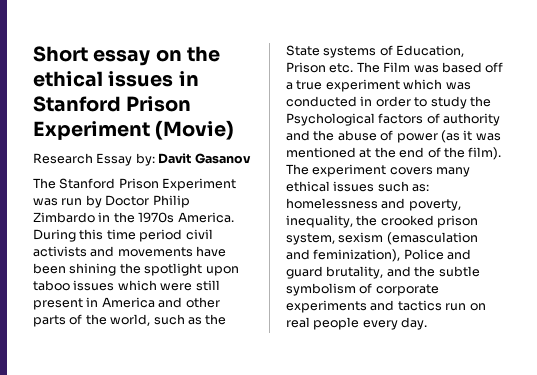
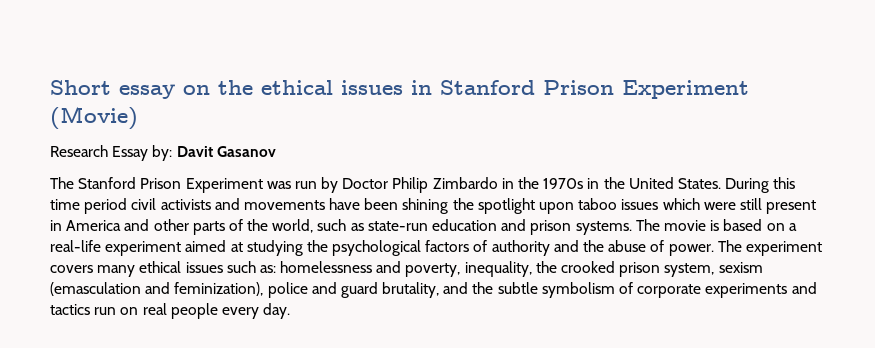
[177,212,234,223] America. -> [587,177,721,189] in the United States.
[205,314,227,325] [286,45,465,58] [286,62,504,73] [286,79,471,92] [286,96,491,109] [286,113,375,126] the State systems of Education, Prison etc. The Film was based off a true experiment which was conducted in order to study the Psychological -> [367,219,797,235] [50,240,422,256] state-run education and prison systems. The movie is based on a real-life experiment aimed at studying the psychological
[396,130,501,143] [286,147,502,160] power (as it was mentioned at the end of the film). -> [668,244,714,256] power.
[403,249,444,260] Police -> [267,282,308,298] police

